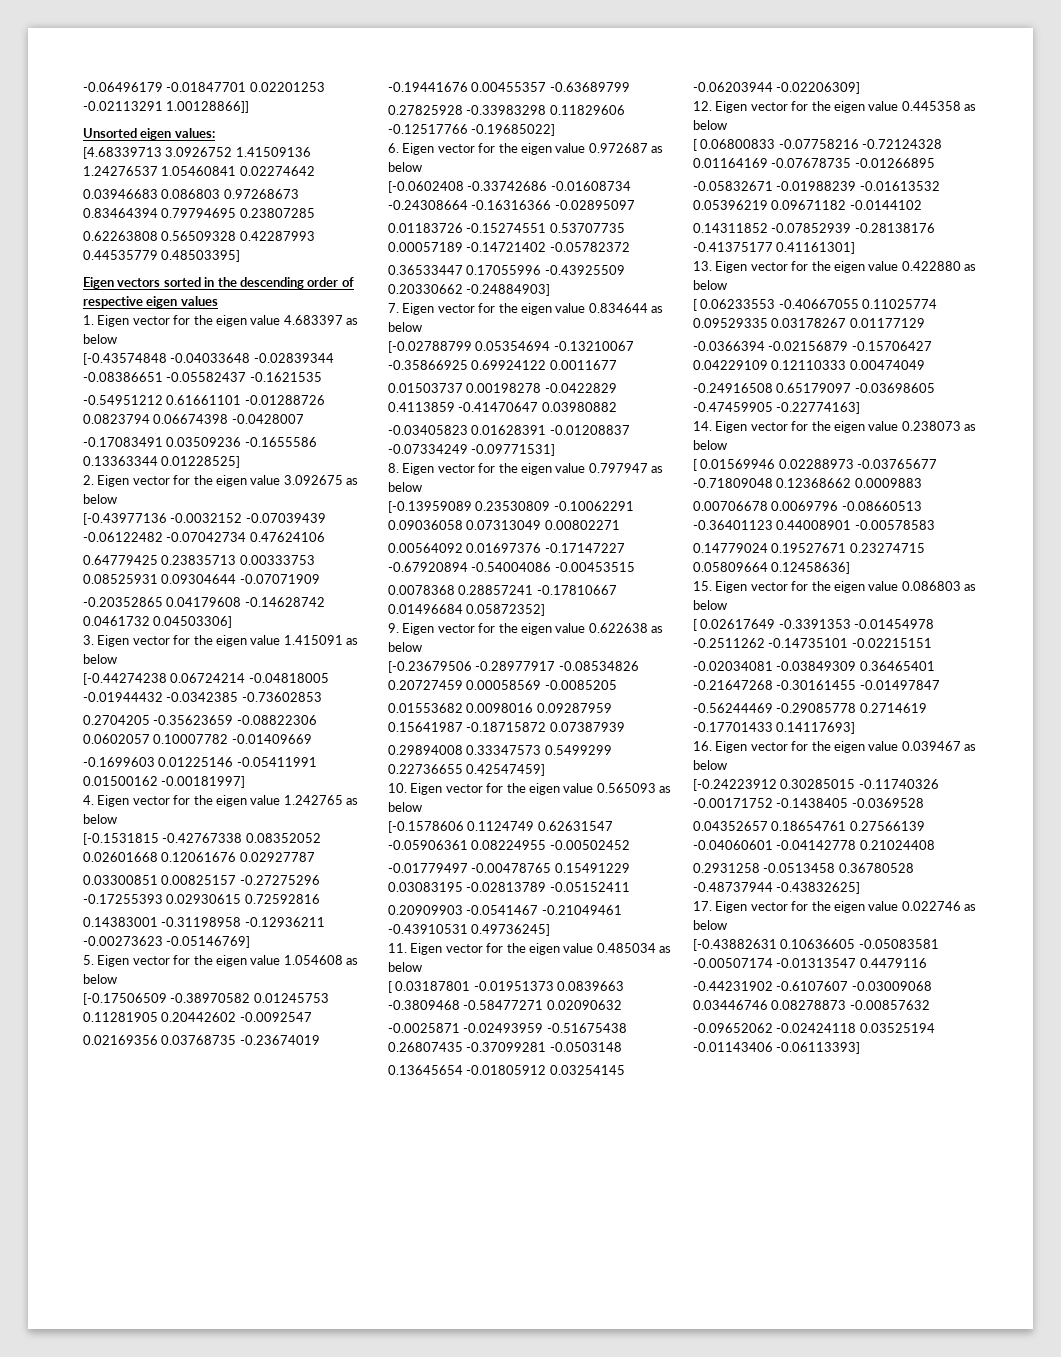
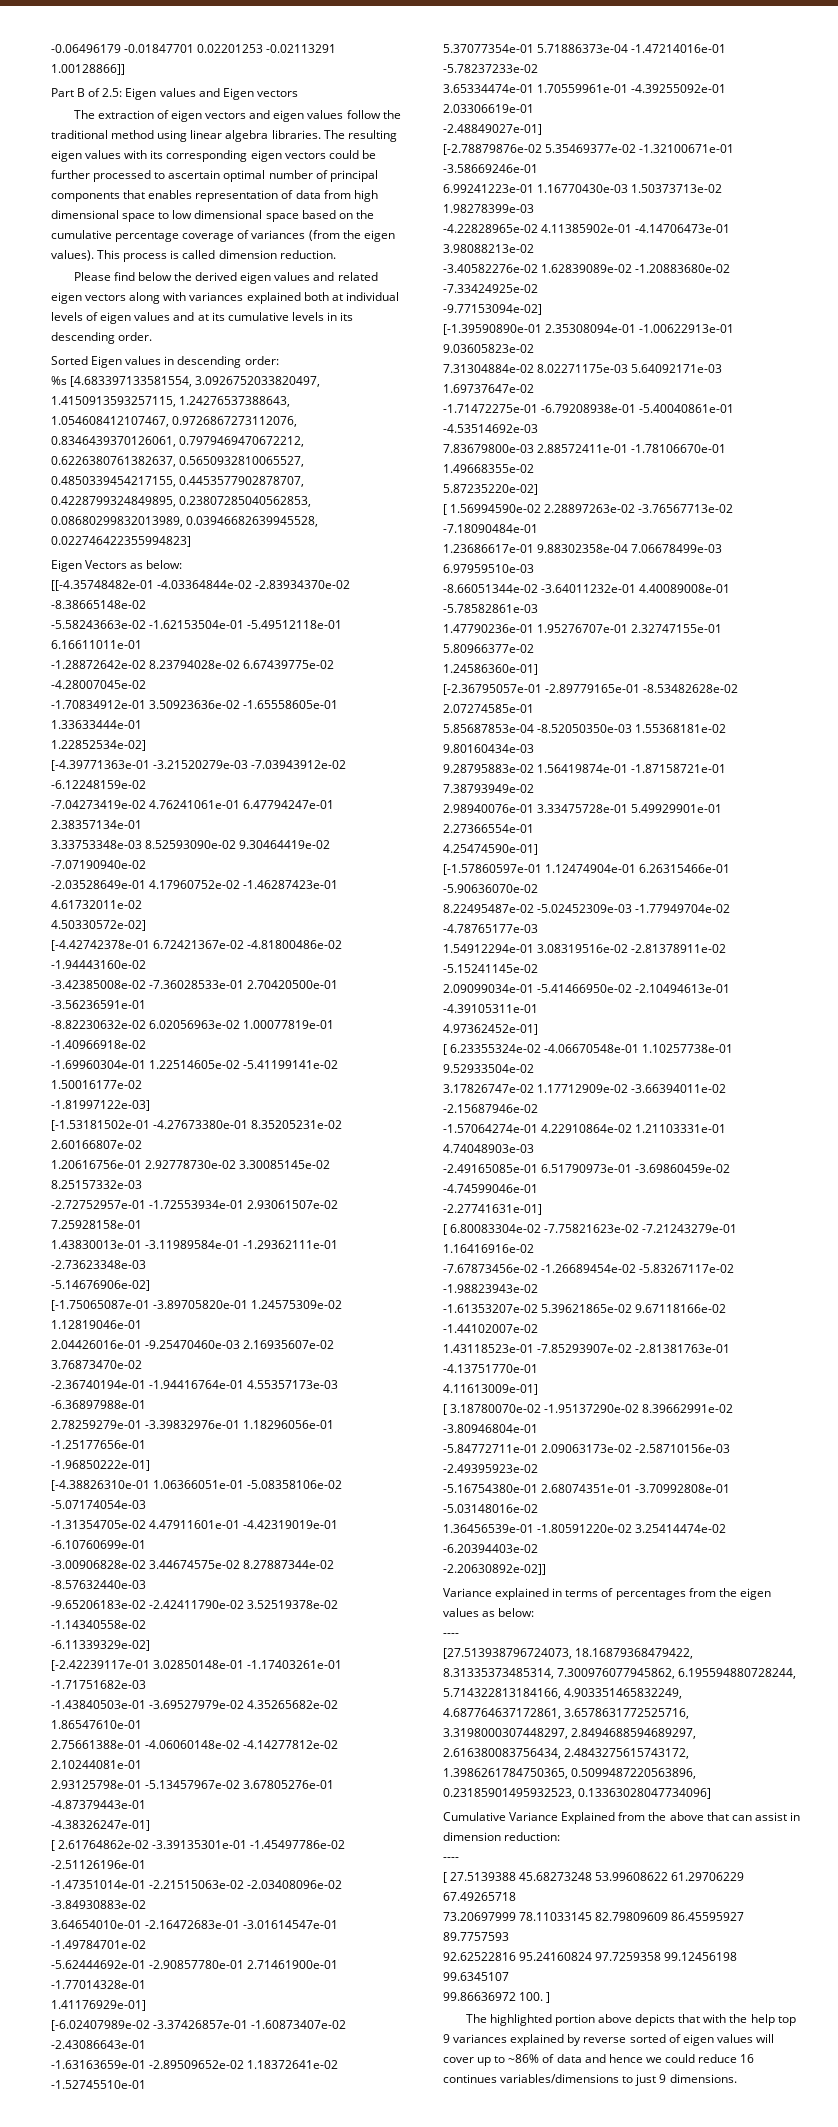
[83,128,215,140] [83,147,311,159] [83,166,315,176] [83,189,299,199] [83,208,315,218] [83,231,315,241] [83,250,241,262] [83,277,354,289] [83,296,218,308] [83,315,358,327] [83,334,117,344] [83,353,334,365] [83,372,322,382] [83,395,325,405] [83,414,304,424] [83,437,317,447] [83,456,241,468] [83,475,358,487] [83,494,117,504] [83,513,326,525] [83,532,325,542] [83,555,315,565] [83,574,320,584] [83,597,325,607] [83,616,233,628] [83,635,358,647] [83,654,117,664] [83,673,329,685] [83,692,322,702] [83,715,317,725] [83,734,312,744] [83,757,317,767] [83,776,246,788] [83,795,358,807] [83,814,117,824] [83,833,321,845] [83,852,315,862] [83,875,320,885] [83,894,320,904] [83,917,325,927] [83,936,251,948] [83,955,358,967] [83,974,117,984] [83,993,329,1005] [83,1012,312,1022] [83,1035,320,1045] [388,82,630,92] [388,105,625,115] [388,124,556,136] [388,143,663,155] [388,162,422,172] [388,181,631,193] [388,200,635,210] [388,223,625,233] [388,242,630,252] [388,265,625,275] [388,284,551,296] [388,303,663,315] [388,322,422,332] [388,341,634,353] [388,360,617,370] [388,383,617,393] [388,402,617,412] [388,425,630,435] [388,444,556,456] [388,463,663,475] [388,482,422,492] [388,501,634,513] [388,520,620,530] [388,543,625,553] [388,562,635,572] [388,585,617,595] [388,604,546,616] [388,623,663,635] [388,642,422,652] [388,661,639,673] [388,680,617,690] [388,703,612,713] [388,722,625,732] [388,745,612,755] [388,764,546,776] [388,783,671,795] [388,802,422,812] [388,821,613,833] [388,840,630,850] [388,863,630,873] [388,882,630,892] [388,905,622,915] [388,924,551,936] [388,943,671,955] [388,962,422,972] [388,981,625,993] [388,1000,622,1010] [388,1023,627,1033] [388,1042,622,1052] [388,1065,625,1075] [693,82,861,94] [693,101,976,113] [693,120,727,130] [693,139,943,151] [693,158,935,168] [693,181,940,191] [693,200,922,210] [693,223,935,233] [693,242,856,254] [693,261,976,273] [693,280,727,290] [693,299,938,311] [693,318,925,328] [693,341,932,351] [693,360,925,370] [693,383,935,393] [693,402,861,414] [693,421,976,433] [693,440,727,450] [693,459,938,471] [693,478,922,488] [693,501,922,511] [693,520,935,530] [693,543,925,553] [693,562,851,574] [693,581,976,593] [693,600,727,610] [693,619,935,631] [693,638,932,648] [693,661,935,671] [693,680,940,690] [693,703,927,713] [693,722,856,734] [693,741,976,753] [693,760,727,770] [693,779,939,791] [693,798,924,808] [693,821,925,831] [693,840,935,850] [693,863,914,873] [693,882,861,894] [693,901,976,913] [693,920,727,930] [693,939,939,951] [693,958,927,968] [693,981,932,991] [693,1000,930,1010] [693,1023,935,1033] [693,1042,861,1054] Unsorted eigen values: // [4.68339713 3.0926752 1.41509136 1.24276537 1.05460841 0.02274642 // 0.03946683 0.086803 0.97268673 0.83464394 0.79794695 0.23807285 // 0.62263808 0.56509328 0.42287993 0.44535779 0.48503395] // Eigen vectors sorted in the descending order of respective eigen values // 1. Eigen vector for the eigen value 4.683397 as below // [-0.43574848 -0.04033648 -0.02839344 -0.08386651 -0.05582437 -0.1621535 // -0.54951212 0.61661101 -0.01288726 0.0823794 0.06674398 -0.0428007 // -0.17083491 0.03509236 -0.1655586 0.13363344 0.01228525] // 2. Eigen vector for the eigen value 3.092675 as below // [-0.43977136 -0.0032152 -0.07039439 -0.06122482 -0.07042734 0.47624106 // 0.64779425 0.23835713 0.00333753 0.08525931 0.09304644 -0.07071909 // -0.20352865 0.04179608 -0.14628742 0.0461732 0.04503306] // 3. Eigen vector for the eigen value 1.415091 as below // [-0.44274238 0.06724214 -0.04818005 -0.01944432 -0.0342385 -0.73602853 // 0.2704205 -0.35623659 -0.08822306 0.0602057 0.10007782 -0.01409669 // -0.1699603 0.01225146 -0.05411991 0.01500162 -0.00181997] // 4. Eigen vector for the eigen value 1.242765 as below // [-0.1531815 -0.42767338 0.08352052 0.02601668 0.12061676 0.02927787 // 0.03300851 0.00825157 -0.27275296 -0.17255393 0.02930615 0.72592816 // 0.14383001 -0.31198958 -0.12936211 -0.00273623 -0.05146769] // 5. Eigen vector for the eigen value 1.054608 as below // [-0.17506509 -0.38970582 0.01245753 0.11281905 0.20442602 -0.0092547 // 0.02169356 0.03768735 -0.23674019 -0.19441676 0.00455357 -0.63689799 // 0.27825928 -0.33983298 0.11829606 -0.12517766 -0.19685022] // 6. Eigen vector for the eigen value 0.972687 as below // [-0.0602408 -0.33742686 -0.01608734 -0.24308664 -0.16316366 -0.02895097 // 0.01183726 -0.15274551 0.53707735 0.00057189 -0.14721402 -0.05782372 // 0.36533447 0.17055996 -0.43925509 0.20330662 -0.24884903] // 7. Eigen vector for the eigen value 0.834644 as below // [-0.02788799 0.05354694 -0.13210067 -0.35866925 0.69924122 0.0011677 // 0.01503737 0.00198278 -0.0422829 0.4113859 -0.41470647 0.03980882 // -0.03405823 0.01628391 -0.01208837 -0.07334249 -0.09771531] // 8. Eigen vector for the eigen value 0.797947 as below // [-0.13959089 0.23530809 -0.10062291 0.09036058 0.07313049 0.00802271 // 0.00564092 0.01697376 -0.17147227 -0.67920894 -0.54004086 -0.00453515 // 0.0078368 0.28857241 -0.17810667 0.01496684 0.05872352] // 9. Eigen vector for the eigen value 0.622638 as below // [-0.23679506 -0.28977917 -0.08534826 0.20727459 0.00058569 -0.0085205 // 0.01553682 0.0098016 0.09287959 0.15641987 -0.18715872 0.07387939 // 0.29894008 0.33347573 0.5499299 0.22736655 0.42547459] // 10. Eigen vector for the eigen value 0.565093 as below // [-0.1578606 0.1124749 0.62631547 -0.05906361 0.08224955 -0.00502452 // -0.01779497 -0.00478765 0.15491229 0.03083195 -0.02813789 -0.05152411 // 0.20909903 -0.0541467 -0.21049461 -0.43910531 0.49736245] // 11. Eigen vector for the eigen value 0.485034 as below // [ 0.03187801 -0.01951373 0.0839663 -0.3809468 -0.58477271 0.02090632 // -0.0025871 -0.02493959 -0.51675438 0.26807435 -0.37099281 -0.0503148 // 0.13645654 -0.01805912 0.03254145 -0.06203944 -0.02206309] // 12. Eigen vector for the eigen value 0.445358 as below // [ 0.06800833 -0.07758216 -0.72124328 0.01164169 -0.07678735 -0.01266895 // -0.05832671 -0.01988239 -0.01613532 0.05396219 0.09671182 -0.0144102 // 0.14311852 -0.07852939 -0.28138176 -0.41375177 0.41161301] // 13. Eigen vector for the eigen value 0.422880 as below // [ 0.06233553 -0.40667055 0.11025774 0.09529335 0.03178267 0.01177129 // -0.0366394 -0.02156879 -0.15706427 0.04229109 0.12110333 0.00474049 // -0.24916508 0.65179097 -0.03698605 -0.47459905 -0.22774163] // 14. Eigen vector for the eigen value 0.238073 as below // [ 0.01569946 0.02288973 -0.03765677 -0.71809048 0.12368662 0.0009883 // 0.00706678 0.0069796 -0.08660513 -0.36401123 0.44008901 -0.00578583 // 0.14779024 0.19527671 0.23274715 0.05809664 0.12458636] // 15. Eigen vector for the eigen value 0.086803 as below // [ 0.02617649 -0.3391353 -0.01454978 -0.2511262 -0.14735101 -0.02215151 // -0.02034081 -0.03849309 0.36465401 -0.21647268 -0.30161455 -0.01497847 // -0.56244469 -0.29085778 0.2714619 -0.17701433 0.14117693] // 16. Eigen vector for the eigen value 0.039467 as below // [-0.24223912 0.30285015 -0.11740326 -0.00171752 -0.1438405 -0.0369528 // 0.04352657 0.18654761 0.27566139 -0.04060601 -0.04142778 0.21024408 // 0.2931258 -0.0513458 0.36780528 -0.48737944 -0.43832625] // 17. Eigen vector for the eigen value 0.022746 as below // [-0.43882631 0.10636605 -0.05083581 -0.00507174 -0.01313547 0.4479116 // -0.44231902 -0.6107607 -0.03009068 0.03446746 0.08278873 -0.00857632 // -0.09652062 -0.02424118 0.03525194 -0.01143406 -0.06113393] -> [51,88,298,100] [73,110,401,122] [51,130,397,142] [51,150,376,162] [51,170,378,182] [51,190,378,202] [51,210,374,222] [51,230,395,242] [51,250,336,262] [73,272,378,284] [51,292,399,304] [51,312,354,324] [51,332,153,344] [51,356,279,368] [51,376,321,387] [51,396,291,407] [51,416,298,427] [51,436,305,447] [51,456,305,467] [51,476,305,487] [51,496,312,507] [51,516,319,527] [51,536,191,547] [51,560,183,572] [51,580,351,591] [51,600,146,609] [51,620,343,629] [51,640,142,649] [51,660,335,669] [51,680,146,689] [51,700,339,709] [51,720,142,729] [51,740,146,751] [51,760,347,771] [51,780,146,789] [51,800,335,809] [51,820,142,829] [51,840,331,849] [51,860,146,869] [51,880,339,889] [51,900,142,909] [51,920,146,931] [51,940,343,951] [51,960,146,969] [51,980,339,989] [51,1000,146,1009] [51,1020,335,1029] [51,1040,146,1049] [51,1060,339,1069] [51,1080,142,1089] [51,1100,150,1111] [51,1120,343,1131] [51,1140,142,1149] [51,1160,331,1169] [51,1180,142,1189] [51,1200,339,1209] [51,1220,142,1229] [51,1240,339,1249] [51,1260,146,1269] [51,1280,150,1291] [51,1300,343,1311] [51,1320,142,1329] [51,1340,335,1349] [51,1360,142,1369] [51,1380,339,1389] [51,1400,146,1409] [51,1420,335,1429] [51,1440,146,1449] [51,1460,150,1471] [51,1480,343,1491] [51,1500,146,1509] [51,1520,339,1529] [51,1540,146,1549] [51,1560,335,1569] [51,1580,146,1589] [51,1600,339,1609] [51,1620,146,1629] [51,1640,150,1651] [51,1660,343,1671] [51,1680,146,1689] [51,1700,339,1709] [51,1720,142,1729] [51,1740,339,1749] [51,1760,142,1769] [51,1780,335,1789] [51,1800,146,1809] [51,1820,150,1831] [51,1840,346,1851] [51,1860,146,1869] [51,1880,343,1889] [51,1900,146,1909] [51,1920,339,1929] [51,1940,146,1949] [51,1960,339,1969] [51,1980,146,1989] [51,2000,146,2011] [51,2020,347,2031] [51,2040,146,2049] [51,2060,339,2069] [51,2080,146,2089] [443,44,727,53] [443,64,538,73] [443,84,727,93] [443,104,534,113] [443,124,542,135] [443,144,735,155] [443,164,538,173] [443,184,723,193] [443,204,534,213] [443,224,731,233] [443,244,534,253] [443,264,731,273] [443,284,538,293] [443,304,542,315] [443,324,735,335] [443,344,534,353] [443,364,723,373] [443,384,534,393] [443,404,735,413] [443,424,538,433] [443,444,727,453] [443,464,534,473] [443,484,538,495] [443,504,734,515] [443,524,538,533] [443,544,723,553] [443,564,534,573] [443,584,731,593] [443,604,538,613] [443,624,723,633] [443,644,534,653] [443,664,538,675] [443,684,739,695] [443,704,534,713] [443,724,727,733] [443,744,534,753] [443,764,727,773] [443,784,534,793] [443,804,723,813] [443,824,534,833] [443,844,538,855] [443,864,731,875] [443,884,538,893] [443,904,731,913] [443,924,538,933] [443,944,727,953] [443,964,538,973] [443,984,731,993] [443,1004,538,1013] [443,1024,538,1035] [443,1044,734,1055] [443,1064,534,1073] [443,1084,727,1093] [443,1104,538,1113] [443,1124,727,1133] [443,1144,534,1153] [443,1164,731,1173] [443,1184,538,1193] [443,1204,542,1215] [443,1224,738,1235] [443,1244,534,1253] [443,1264,735,1273] [443,1284,538,1293] [443,1304,727,1313] [443,1324,538,1333] [443,1344,731,1353] [443,1364,538,1373] [443,1384,538,1395] [443,1404,734,1415] [443,1424,538,1433] [443,1444,731,1453] [443,1464,538,1473] [443,1484,731,1493] [443,1504,538,1513] [443,1524,727,1533] [443,1544,538,1553] [443,1564,546,1575] [443,1588,771,1600] [443,1608,535,1617] [443,1633,459,1637] [443,1648,694,1659] [443,1668,797,1679] [443,1688,683,1699] [443,1708,690,1719] [443,1728,697,1739] [443,1748,690,1759] [443,1768,697,1779] [443,1788,712,1799] [443,1812,800,1824] [443,1832,561,1841] [443,1857,459,1861] [443,1872,745,1883] [443,1892,516,1901] [443,1912,745,1921] [443,1932,509,1941] [443,1952,738,1961] [443,1972,509,1981] [443,1992,551,2003] [465,2014,796,2026] [443,2034,774,2046] [443,2054,755,2066] [443,2074,737,2086] Part B of 2.5: Eigen values and Eigen vectors // The extraction of eigen vectors and eigen values follow the traditional method using linear algebra libraries. The resulting eigen values with its corresponding eigen vectors could be further processed to ascertain optimal number of principal components that enables representation of data from high dimensional space to low dimensional space based on the cumulative percentage coverage of variances (from the eigen values). This process is called dimension reduction. // Please find below the derived eigen values and related eigen vectors along with variances explained both at individual levels of eigen values and at its cumulative levels in its descending order. // Sorted Eigen values in descending order: // %s [4.683397133581554, 3.0926752033820497, 1.4150913593257115, 1.24276537388643, 1.054608412107467, 0.9726867273112076, 0.8346439370126061, 0.7979469470672212, 0.6226380761382637, 0.5650932810065527, 0.4850339454217155, 0.4453577902878707, 0.4228799324849895, 0.23807285040562853, 0.08680299832013989, 0.03946682639945528, 0.022746422355994823] // Eigen Vectors as below: // [[-4.35748482e-01 -4.03364844e-02 -2.83934370e-02 -8.38665148e-02 // -5.58243663e-02 -1.62153504e-01 -5.49512118e-01 6.16611011e-01 // -1.28872642e-02 8.23794028e-02 6.67439775e-02 -4.28007045e-02 // -1.70834912e-01 3.50923636e-02 -1.65558605e-01 1.33633444e-01 // 1.22852534e-02] // [-4.39771363e-01 -3.21520279e-03 -7.03943912e-02 -6.12248159e-02 // -7.04273419e-02 4.76241061e-01 6.47794247e-01 2.38357134e-01 // 3.33753348e-03 8.52593090e-02 9.30464419e-02 -7.07190940e-02 // -2.03528649e-01 4.17960752e-02 -1.46287423e-01 4.61732011e-02 // 4.50330572e-02] // [-4.42742378e-01 6.72421367e-02 -4.81800486e-02 -1.94443160e-02 // -3.42385008e-02 -7.36028533e-01 2.70420500e-01 -3.56236591e-01 // -8.82230632e-02 6.02056963e-02 1.00077819e-01 -1.40966918e-02 // -1.69960304e-01 1.22514605e-02 -5.41199141e-02 1.50016177e-02 // -1.81997122e-03] // [-1.53181502e-01 -4.27673380e-01 8.35205231e-02 2.60166807e-02 // 1.20616756e-01 2.92778730e-02 3.30085145e-02 8.25157332e-03 // -2.72752957e-01 -1.72553934e-01 2.93061507e-02 7.25928158e-01 // 1.43830013e-01 -3.11989584e-01 -1.29362111e-01 -2.73623348e-03 // -5.14676906e-02] // [-1.75065087e-01 -3.89705820e-01 1.24575309e-02 1.12819046e-01 // 2.04426016e-01 -9.25470460e-03 2.16935607e-02 3.76873470e-02 // -2.36740194e-01 -1.94416764e-01 4.55357173e-03 -6.36897988e-01 // 2.78259279e-01 -3.39832976e-01 1.18296056e-01 -1.25177656e-01 // -1.96850222e-01] // [-4.38826310e-01 1.06366051e-01 -5.08358106e-02 -5.07174054e-03 // -1.31354705e-02 4.47911601e-01 -4.42319019e-01 -6.10760699e-01 // -3.00906828e-02 3.44674575e-02 8.27887344e-02 -8.57632440e-03 // -9.65206183e-02 -2.42411790e-02 3.52519378e-02 -1.14340558e-02 // -6.11339329e-02] // [-2.42239117e-01 3.02850148e-01 -1.17403261e-01 -1.71751682e-03 // -1.43840503e-01 -3.69527979e-02 4.35265682e-02 1.86547610e-01 // 2.75661388e-01 -4.06060148e-02 -4.14277812e-02 2.10244081e-01 // 2.93125798e-01 -5.13457967e-02 3.67805276e-01 -4.87379443e-01 // -4.38326247e-01] // [ 2.61764862e-02 -3.39135301e-01 -1.45497786e-02 -2.51126196e-01 // -1.47351014e-01 -2.21515063e-02 -2.03408096e-02 -3.84930883e-02 // 3.64654010e-01 -2.16472683e-01 -3.01614547e-01 -1.49784701e-02 // -5.62444692e-01 -2.90857780e-01 2.71461900e-01 -1.77014328e-01 // 1.41176929e-01] // [-6.02407989e-02 -3.37426857e-01 -1.60873407e-02 -2.43086643e-01 // -1.63163659e-01 -2.89509652e-02 1.18372641e-02 -1.52745510e-01 // 5.37077354e-01 5.71886373e-04 -1.47214016e-01 -5.78237233e-02 // 3.65334474e-01 1.70559961e-01 -4.39255092e-01 2.03306619e-01 // -2.48849027e-01] // [-2.78879876e-02 5.35469377e-02 -1.32100671e-01 -3.58669246e-01 // 6.99241223e-01 1.16770430e-03 1.50373713e-02 1.98278399e-03 // -4.22828965e-02 4.11385902e-01 -4.14706473e-01 3.98088213e-02 // -3.40582276e-02 1.62839089e-02 -1.20883680e-02 -7.33424925e-02 // -9.77153094e-02] // [-1.39590890e-01 2.35308094e-01 -1.00622913e-01 9.03605823e-02 // 7.31304884e-02 8.02271175e-03 5.64092171e-03 1.69737647e-02 // -1.71472275e-01 -6.79208938e-01 -5.40040861e-01 -4.53514692e-03 // 7.83679800e-03 2.88572411e-01 -1.78106670e-01 1.49668355e-02 // 5.87235220e-02] // [ 1.56994590e-02 2.28897263e-02 -3.76567713e-02 -7.18090484e-01 // 1.23686617e-01 9.88302358e-04 7.06678499e-03 6.97959510e-03 // -8.66051344e-02 -3.64011232e-01 4.40089008e-01 -5.78582861e-03 // 1.47790236e-01 1.95276707e-01 2.32747155e-01 5.80966377e-02 // 1.24586360e-01] // [-2.36795057e-01 -2.89779165e-01 -8.53482628e-02 2.07274585e-01 // 5.85687853e-04 -8.52050350e-03 1.55368181e-02 9.80160434e-03 // 9.28795883e-02 1.56419874e-01 -1.87158721e-01 7.38793949e-02 // 2.98940076e-01 3.33475728e-01 5.49929901e-01 2.27366554e-01 // 4.25474590e-01] // [-1.57860597e-01 1.12474904e-01 6.26315466e-01 -5.90636070e-02 // 8.22495487e-02 -5.02452309e-03 -1.77949704e-02 -4.78765177e-03 // 1.54912294e-01 3.08319516e-02 -2.81378911e-02 -5.15241145e-02 // 2.09099034e-01 -5.41466950e-02 -2.10494613e-01 -4.39105311e-01 // 4.97362452e-01] // [ 6.23355324e-02 -4.06670548e-01 1.10257738e-01 9.52933504e-02 // 3.17826747e-02 1.17712909e-02 -3.66394011e-02 -2.15687946e-02 // -1.57064274e-01 4.22910864e-02 1.21103331e-01 4.74048903e-03 // -2.49165085e-01 6.51790973e-01 -3.69860459e-02 -4.74599046e-01 // -2.27741631e-01] // [ 6.80083304e-02 -7.75821623e-02 -7.21243279e-01 1.16416916e-02 // -7.67873456e-02 -1.26689454e-02 -5.83267117e-02 -1.98823943e-02 // -1.61353207e-02 5.39621865e-02 9.67118166e-02 -1.44102007e-02 // 1.43118523e-01 -7.85293907e-02 -2.81381763e-01 -4.13751770e-01 // 4.11613009e-01] // [ 3.18780070e-02 -1.95137290e-02 8.39662991e-02 -3.80946804e-01 // -5.84772711e-01 2.09063173e-02 -2.58710156e-03 -2.49395923e-02 // -5.16754380e-01 2.68074351e-01 -3.70992808e-01 -5.03148016e-02 // 1.36456539e-01 -1.80591220e-02 3.25414474e-02 -6.20394403e-02 // -2.20630892e-02]] // Variance explained in terms of percentages from the eigen values as below: // ---- // [27.513938796724073, 18.16879368479422, 8.31335373485314, 7.300976077945862, 6.195594880728244, 5.714322813184166, 4.903351465832249, 4.687764637172861, 3.6578631772525716, 3.3198000307448297, 2.8494688594689297, 2.616380083756434, 2.4843275615743172, 1.3986261784750365, 0.5099487220563896, 0.23185901495932523, 0.13363028047734096] // Cumulative Variance Explained from the above that can assist in dimension reduction: // ---- // [ 27.5139388 45.68273248 53.99608622 61.29706229 67.49265718 // 73.20697999 78.11033145 82.79809609 86.45595927 89.7757593 // 92.62522816 95.24160824 97.7259358 99.12456198 99.6345107 // 99.86636972 100. ] // The highlighted portion above depicts that with the help top 9 variances explained by reverse sorted of eigen values will cover up to ~86% of data and hence we could reduce 16 continues variables/dimensions to just 9 dimensions.

